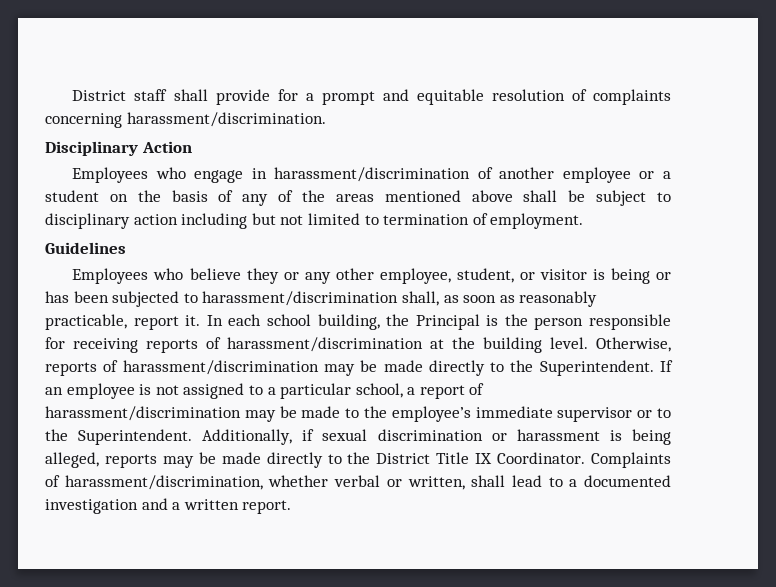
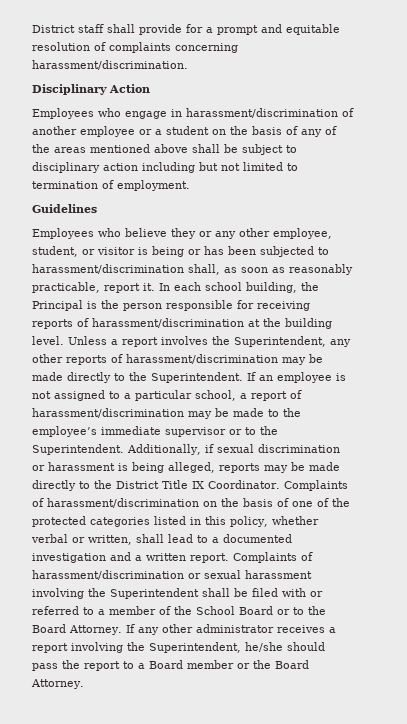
[596,337,671,352] Otherwise, -> [68,336,351,347] [32,354,63,363] Unless a report involves the Superintendent, any other
[64,475,263,490] harassment/discrimination, -> [47,498,350,508] [32,516,268,527] harassment/discrimination on the basis of one of the protected categories listed in this policy,
(292, 507) none -> [233,552,313,563] [32,570,312,580] [32,588,323,599] [32,606,326,615] [32,624,336,635] [32,642,325,653] [32,660,309,671] [31,679,84,689] Complaints of harassment/discrimination or sexual harassment involving the Superintendent shall be filed with or referred to a member of the School Board or to the Board Attorney. If any other administrator receives a report involving the Superintendent, he/she should pass the report to a Board member or the Board Attorney.

